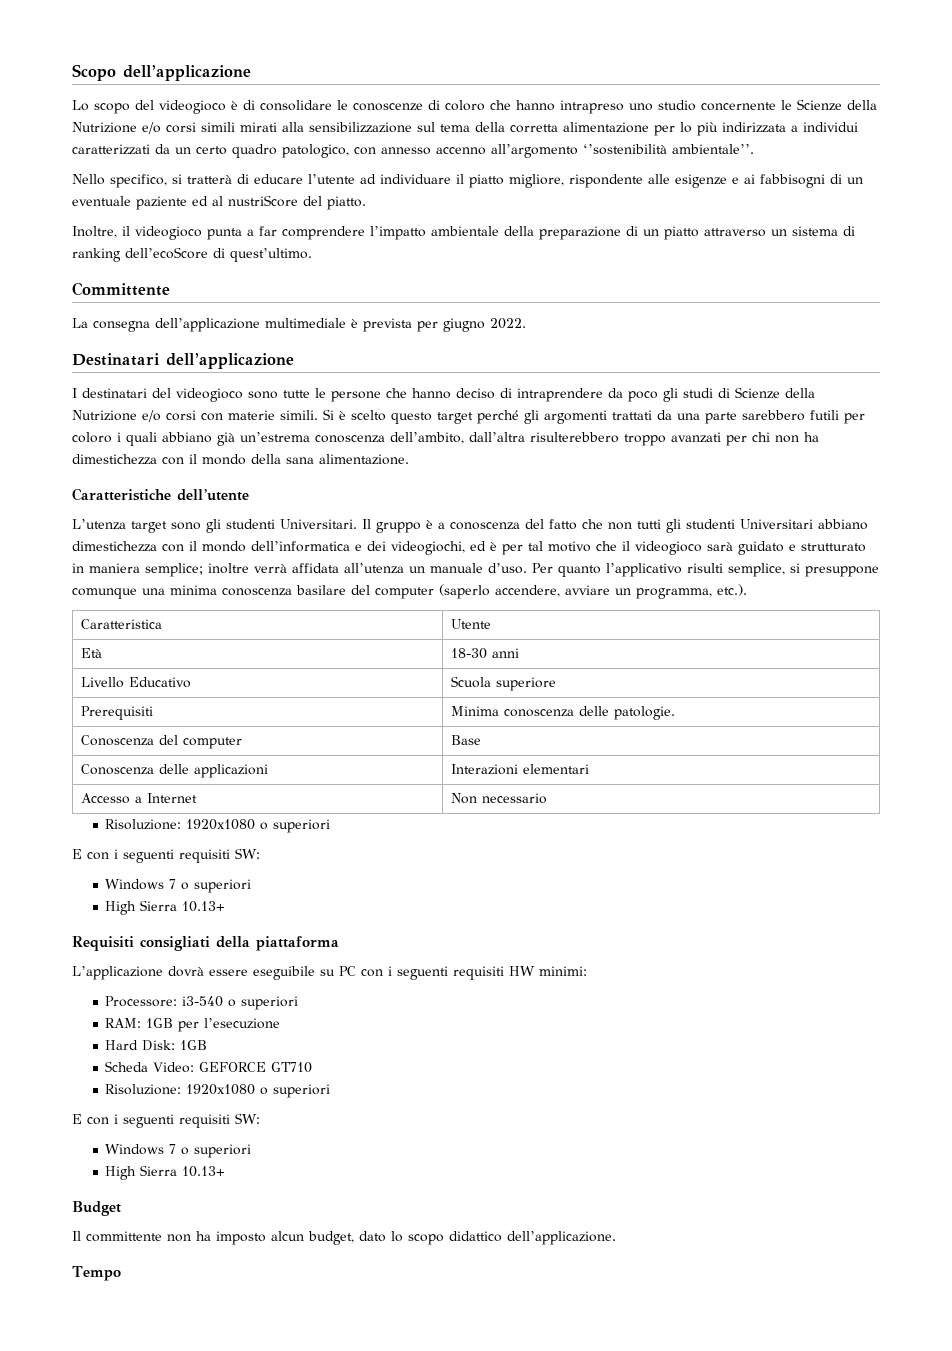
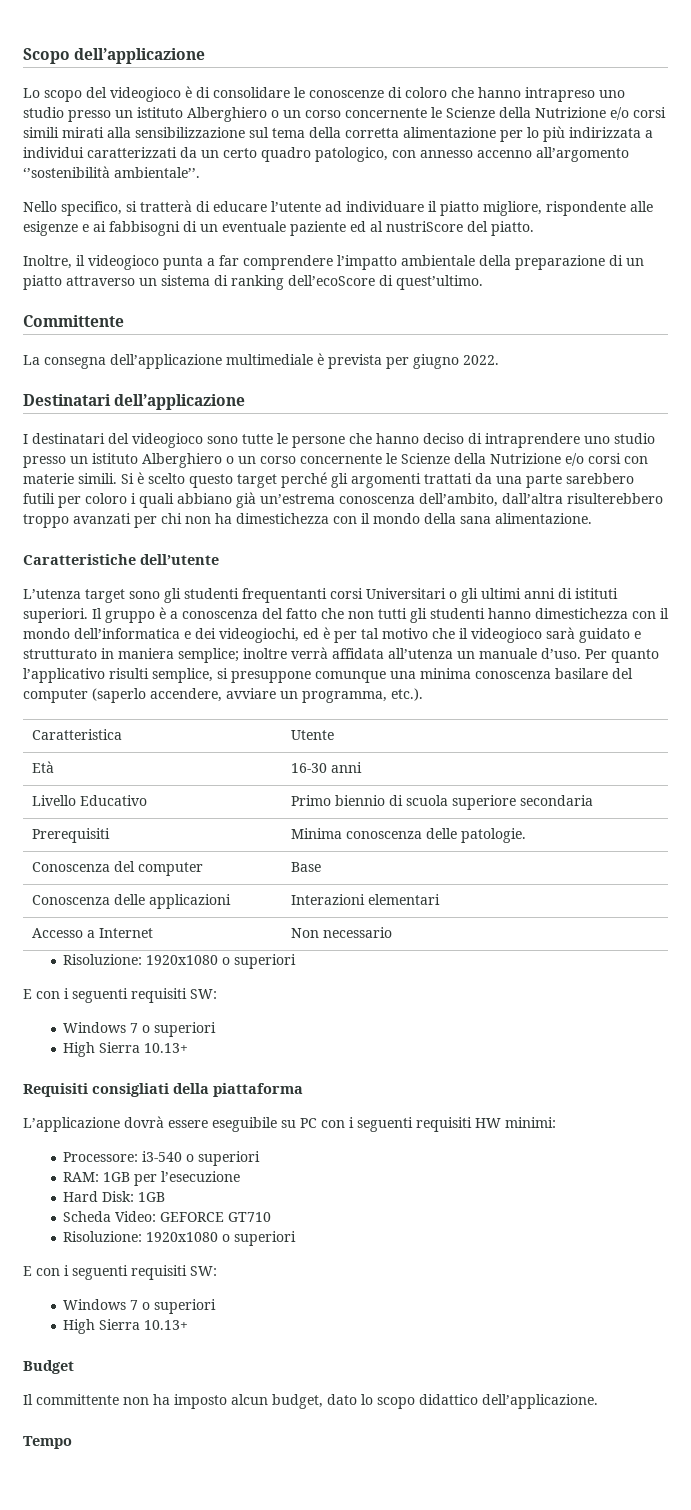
(696, 105) none -> [68,107,341,122] presso un istituto Alberghiero o un corso
[608,388,730,402] da poco gli studi di -> [584,433,655,444] [23,453,397,468] uno studio presso un istituto Alberghiero o un corso concernente le
[280,519,357,529] Universitari. -> [242,588,618,603] [23,608,88,623] frequentanti corsi Universitari o gli ultimi anni di istituti superiori.
[740,519,868,530] Universitari abbiano -> [488,608,531,619] hanno
[450,648,487,659] 18-30 -> [291,763,328,773] 16-30
[450,676,491,688] Scuola -> [291,795,449,806] Primo biennio di scuola
(556, 684) none -> [520,795,594,806] secondaria

